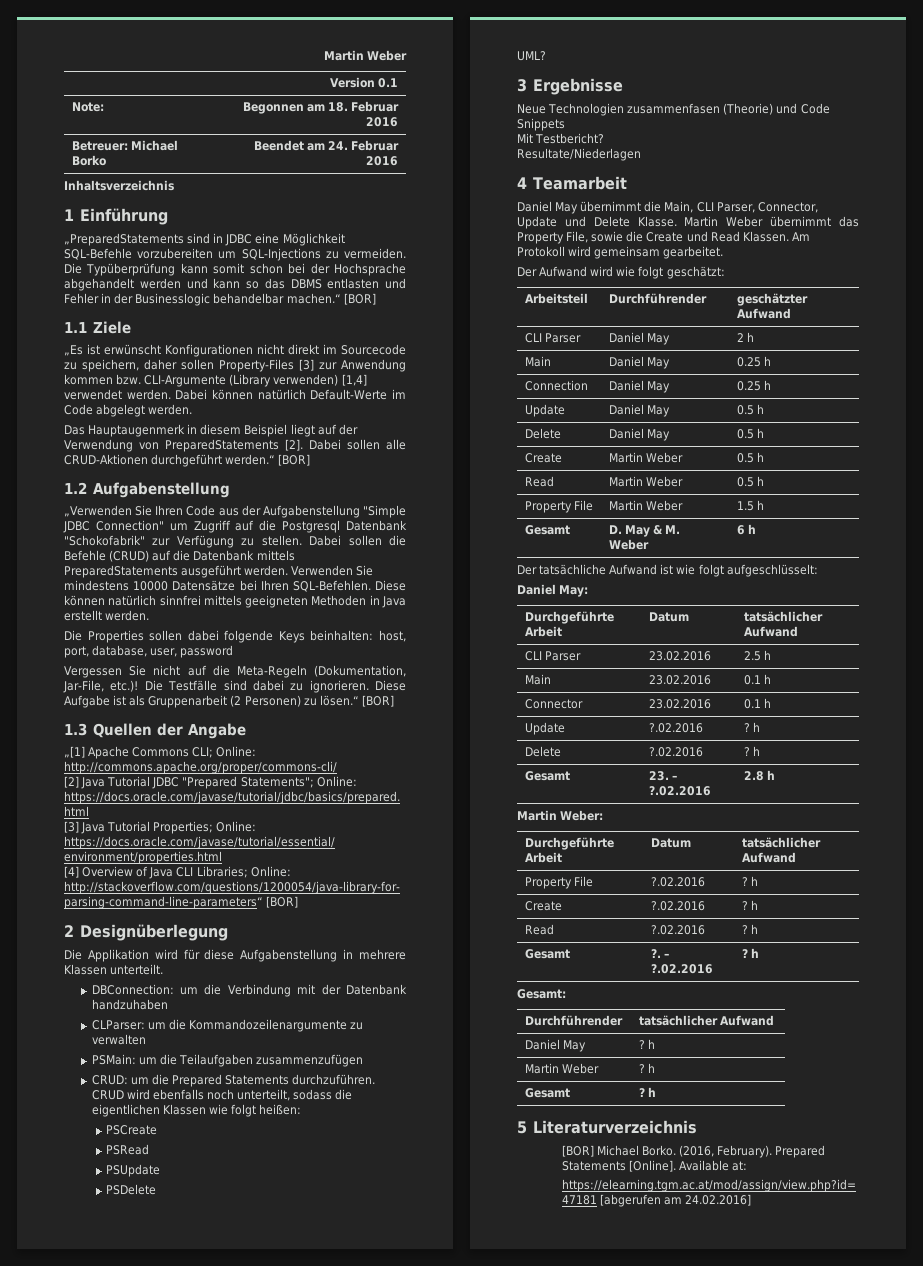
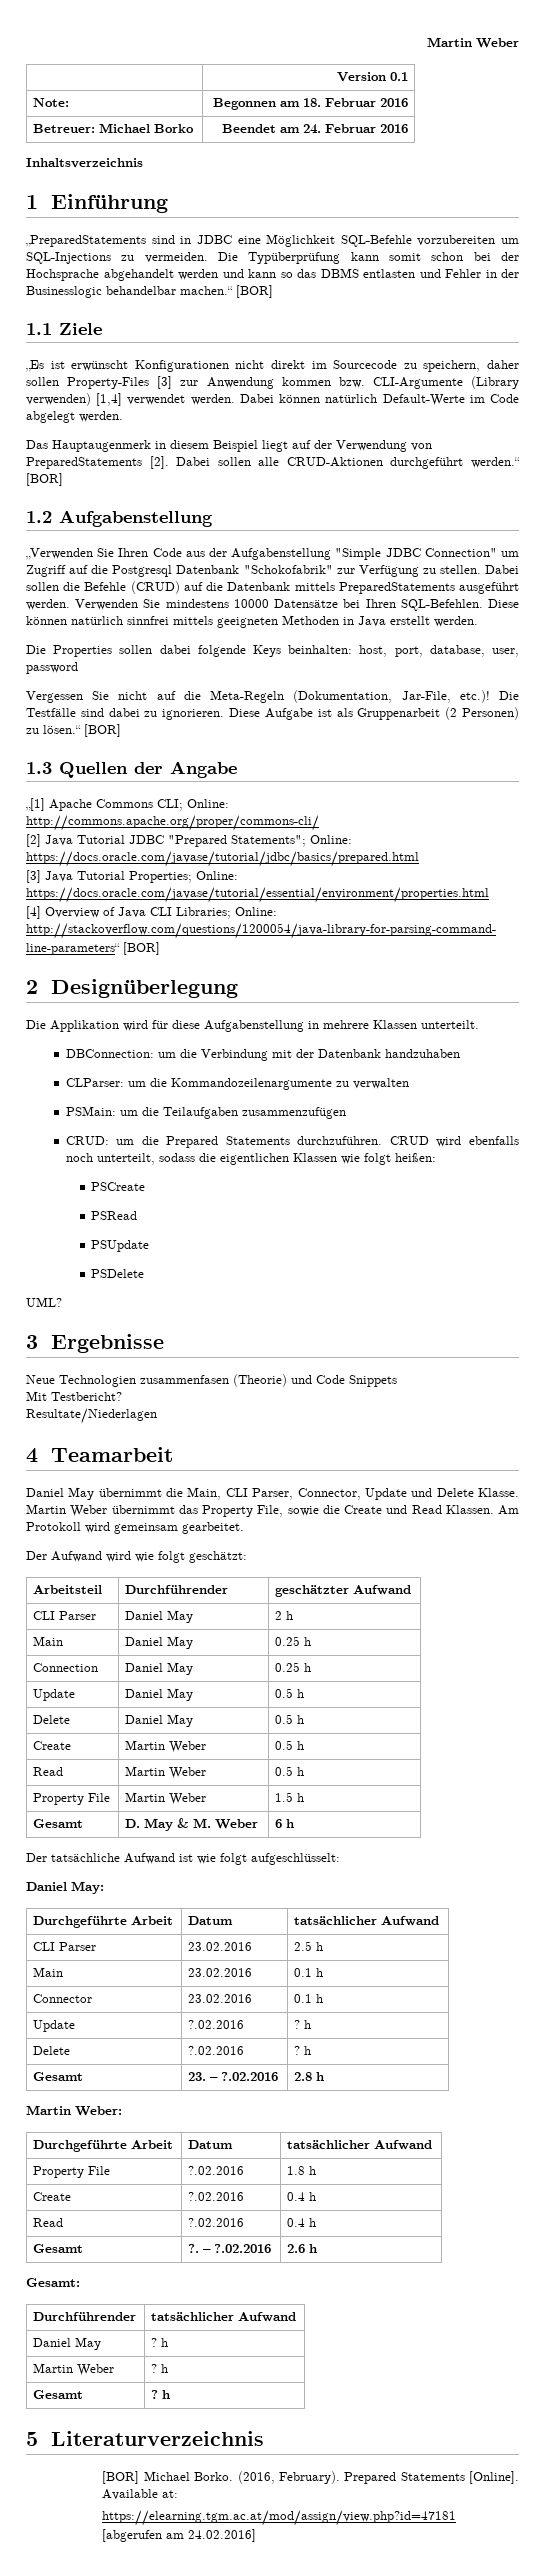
[742,877,749,886] ? -> [287,2166,306,2175] 1.8
[742,901,749,910] ? -> [287,2192,306,2201] 0.4
[742,925,749,934] ? -> [287,2218,306,2227] 0.4
[742,949,749,958] ? -> [287,2244,306,2253] 2.6

